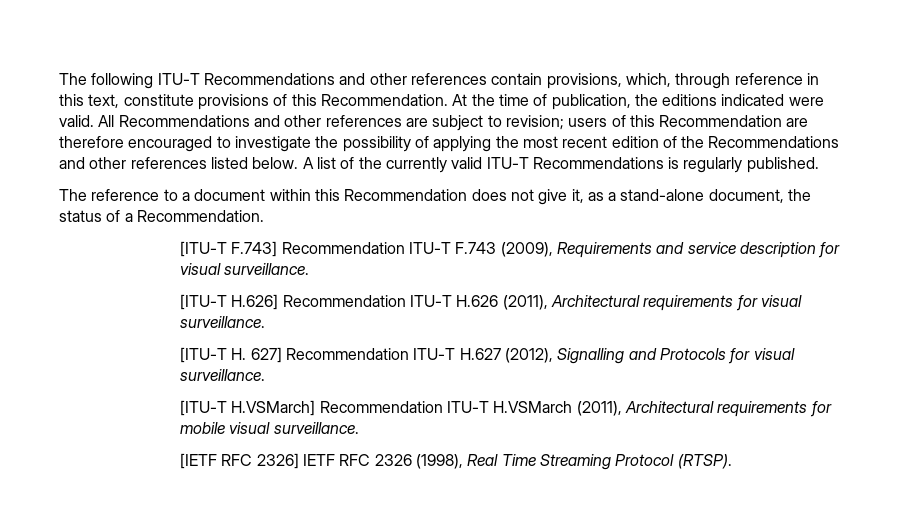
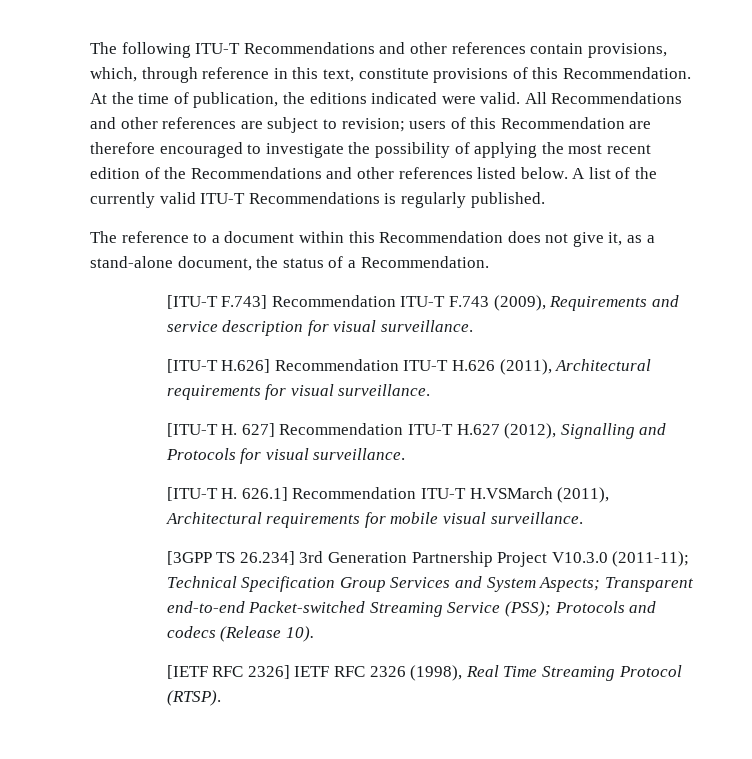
[231,400,316,416] H.VSMarch] -> [221,487,288,501] H. 626.1]
(359, 428) none -> [166,551,690,567] [166,576,694,592] [166,601,657,617] [166,626,314,642] // [3GPP TS 26.234] 3rd Generation Partnership Project V10.3.0 (2011-11); Technical Specification Group Services and System Aspects; Transparent end-to-end Packet-switched Streaming Service (PSS); Protocols and codecs (Release 10).

